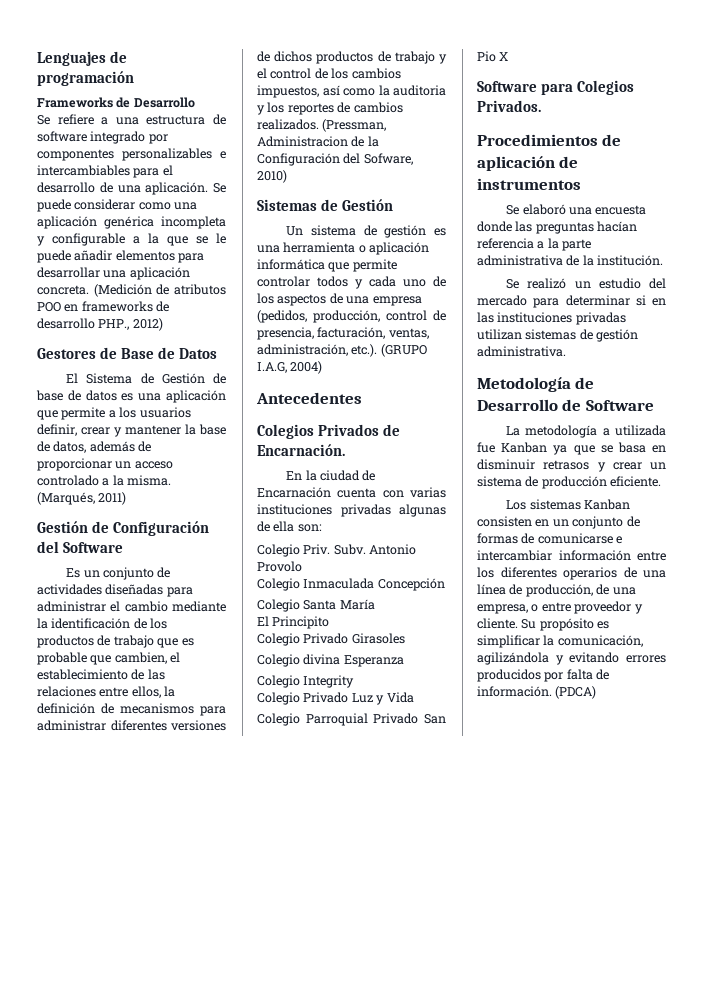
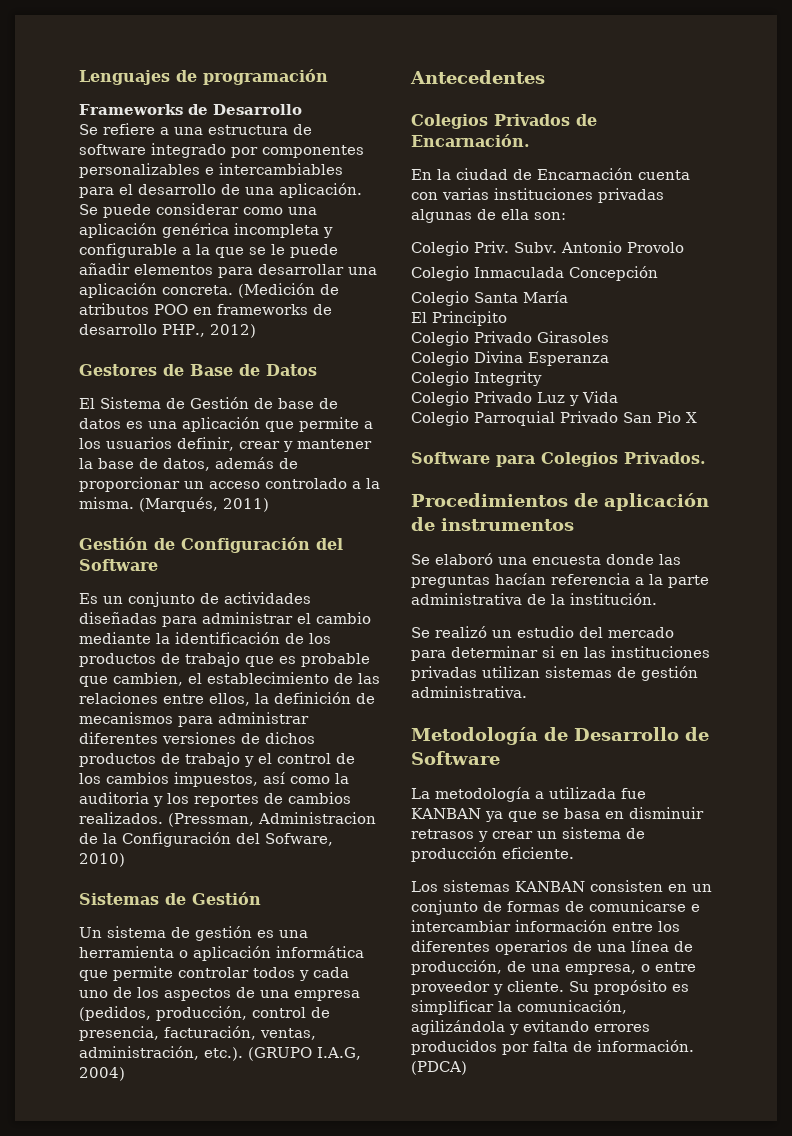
[303,654,341,665] divina -> [474,351,523,363] Divina
[501,442,548,453] Kanban -> [411,808,481,819] KANBAN
[583,499,630,510] Kanban -> [515,881,585,892] KANBAN

